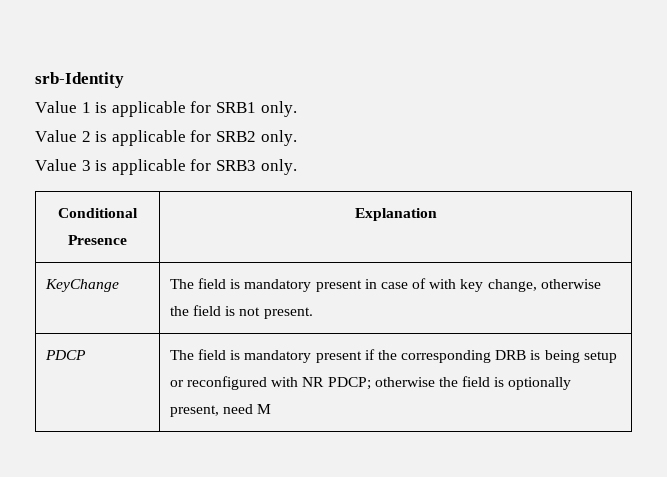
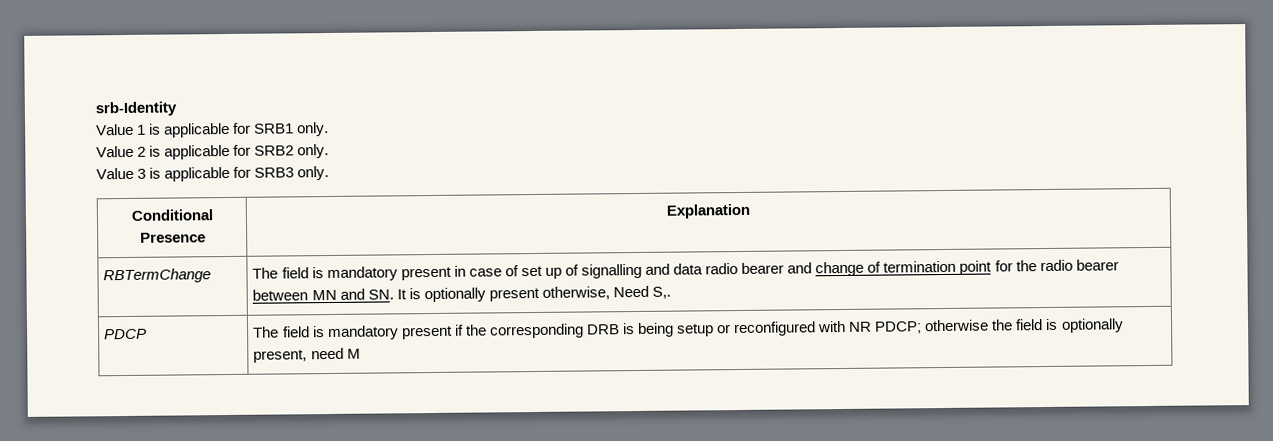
[44,279,119,292] KeyChange -> [103,268,212,284] RBTermChange
[429,279,601,292] [169,305,313,319] with key change, otherwise the field is not present. -> [520,259,1119,279] [252,285,671,303] set up of signalling and data radio bearer and change of termination point for the radio bearer between MN and SN. It is optionally present otherwise, Need S,.

